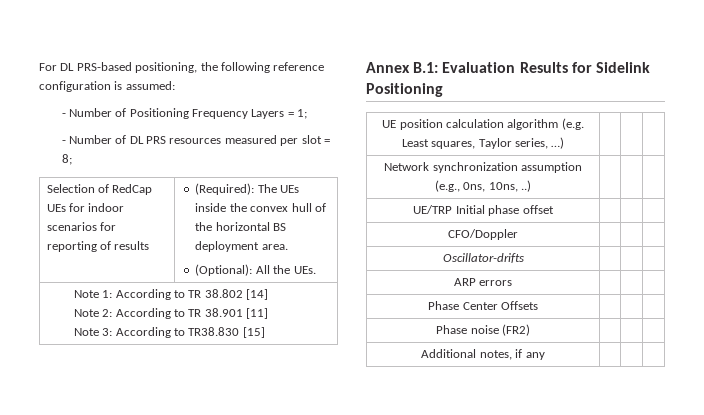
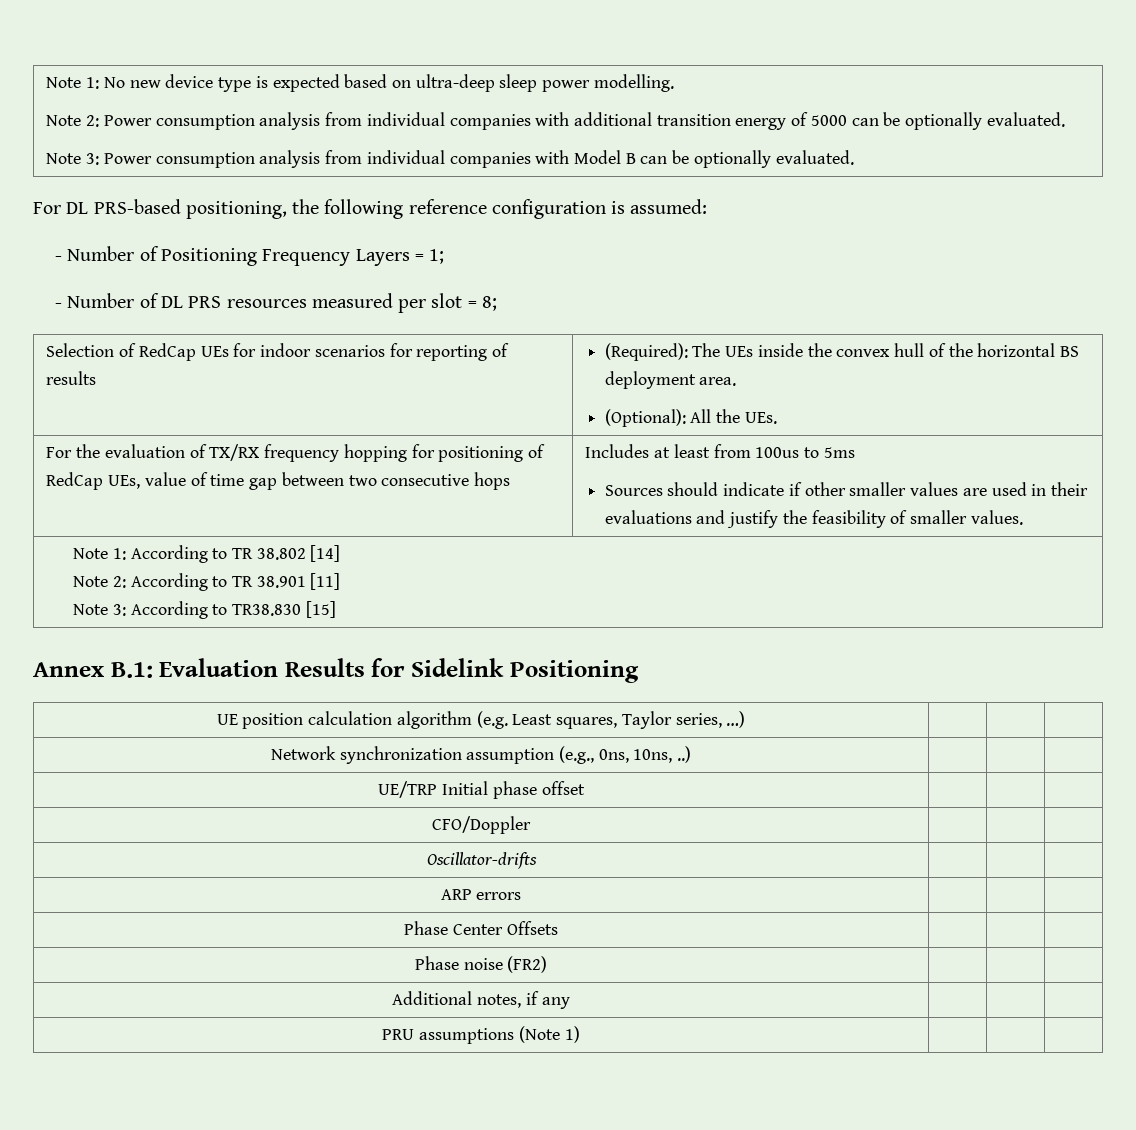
(39, 67) none -> [46,74,674,92] [46,112,1065,130] [46,150,854,168] Note 1: No new device type is expected based on ultra-deep sleep power modelling. // Note 2: Power consumption analysis from individual companies with additional transition energy of 5000 can be optionally evaluated. // Note 3: Power consumption analysis from individual companies with Model B can be optionally evaluated. //
(316, 270) none -> [46,444,545,462] [46,472,510,490] [585,444,855,458] [604,482,1088,496] [604,510,1023,528] // For the evaluation of TX/RX frequency hopping for positioning of RedCap UEs, value of time gap between two consecutive hops | Includes at least from 100us to 5ms // Sources should indicate if other smaller values are used in their evaluations and justify the feasibility of smaller values.
(545, 356) none -> [382,1026,580,1044] // PRU assumptions (Note 1) | | |

